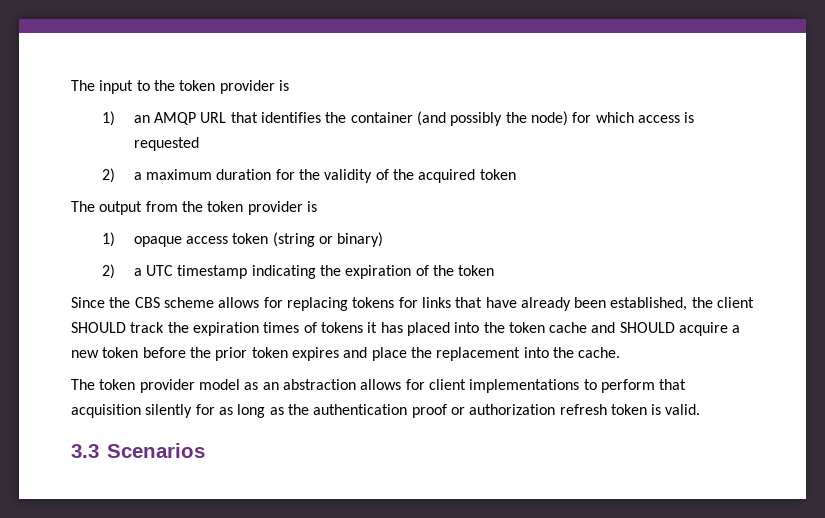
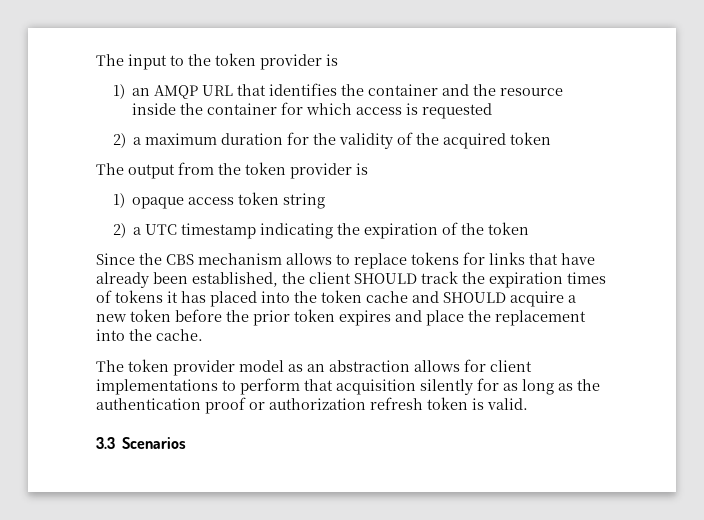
[416,111,568,126] (and possibly the node) -> [442,84,564,96] [132,103,278,115] and the resource inside the container
[272,232,384,247] (string or binary) -> [283,193,326,209] string
[163,297,348,311] scheme allows for replacing -> [198,253,407,269] mechanism allows to replace

